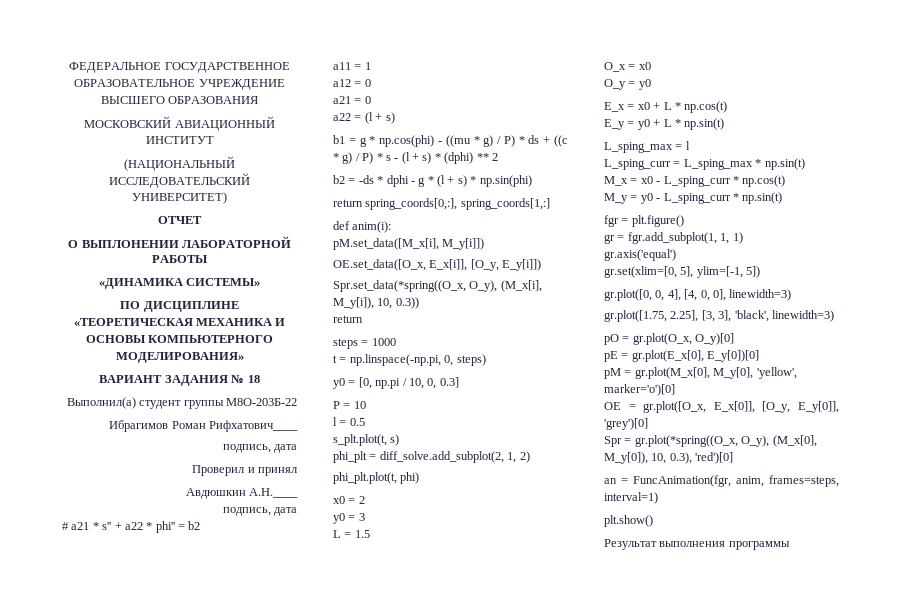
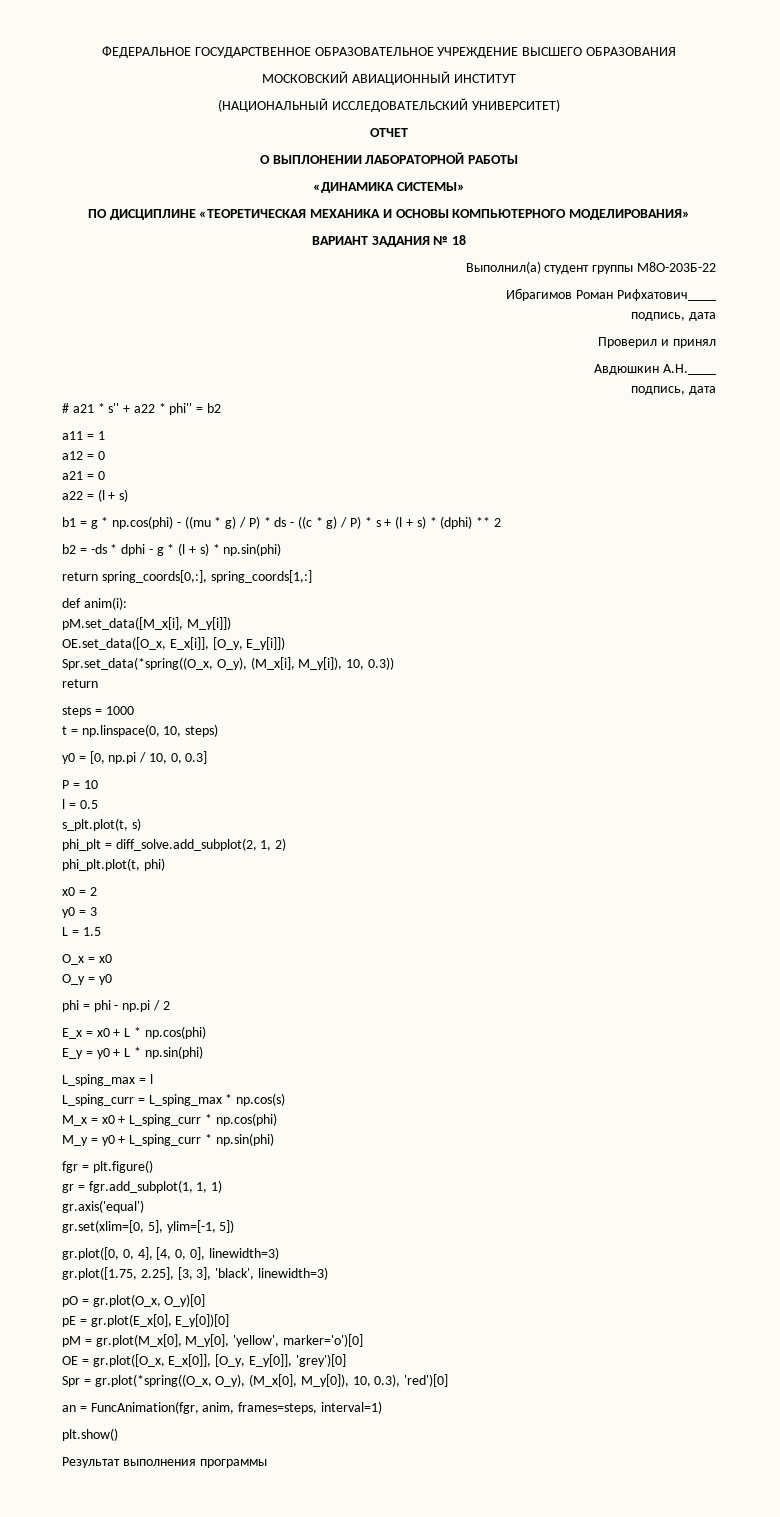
[543,136,551,144] + -> [290,522,295,527] -
[394,158,399,161] - -> [384,519,392,527] +
[349,354,454,366] np.linspace(-np.pi, 0, -> [81,724,182,737] np.linspace(0, 10,
(651, 84) none -> [62,1000,170,1012] // phi = phi - np.pi / 2
[684,101,728,113] np.cos(t) -> [144,1026,206,1039] np.cos(phi)
[684,118,725,130] np.sin(t) -> [144,1046,203,1059] np.sin(phi)
[764,158,805,170] np.sin(t) -> [236,1093,286,1106] np.cos(s)
[656,175,786,187] - L_sping_curr * np.cos(t) -> [118,1113,277,1126] + L_sping_curr * np.cos(phi)
[656,192,783,204] - L_sping_curr * np.sin(t) -> [118,1133,274,1146] + L_sping_curr * np.sin(phi)

